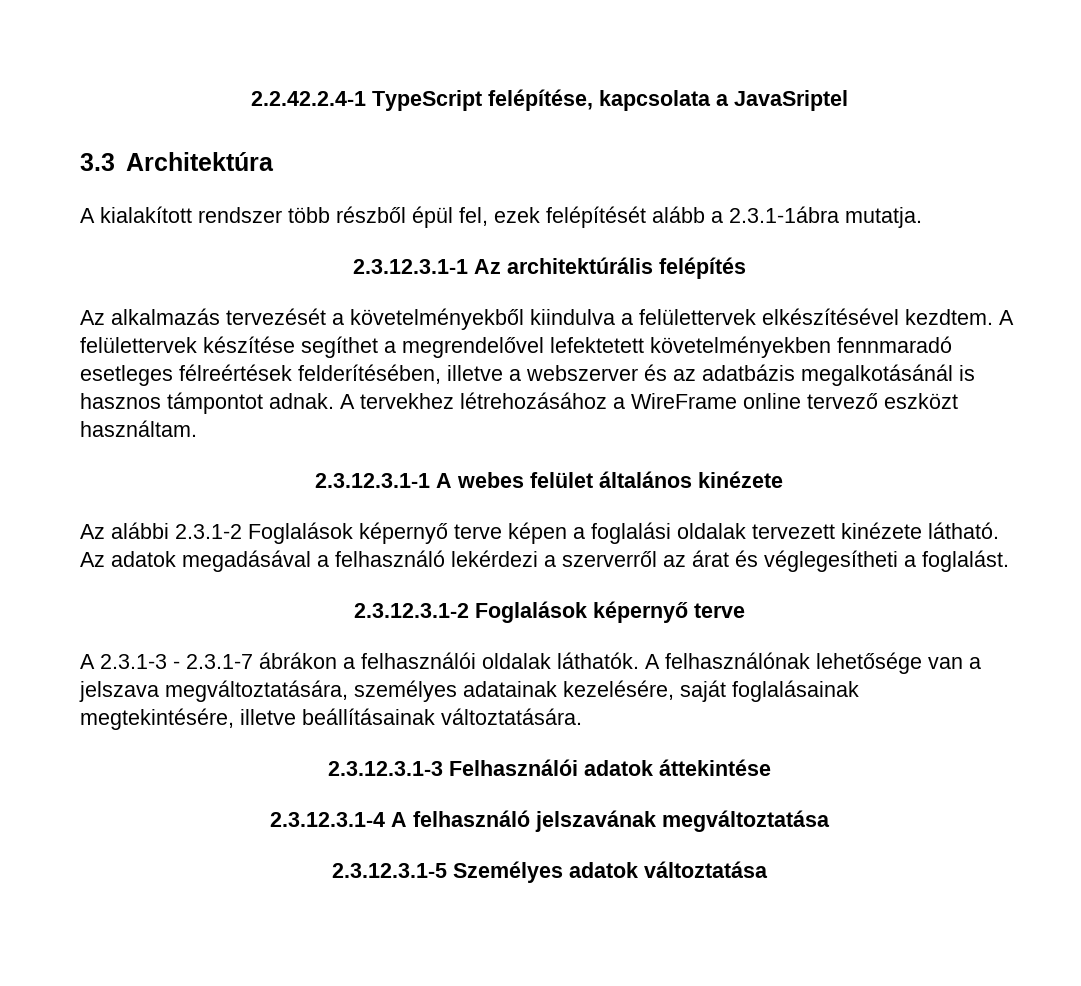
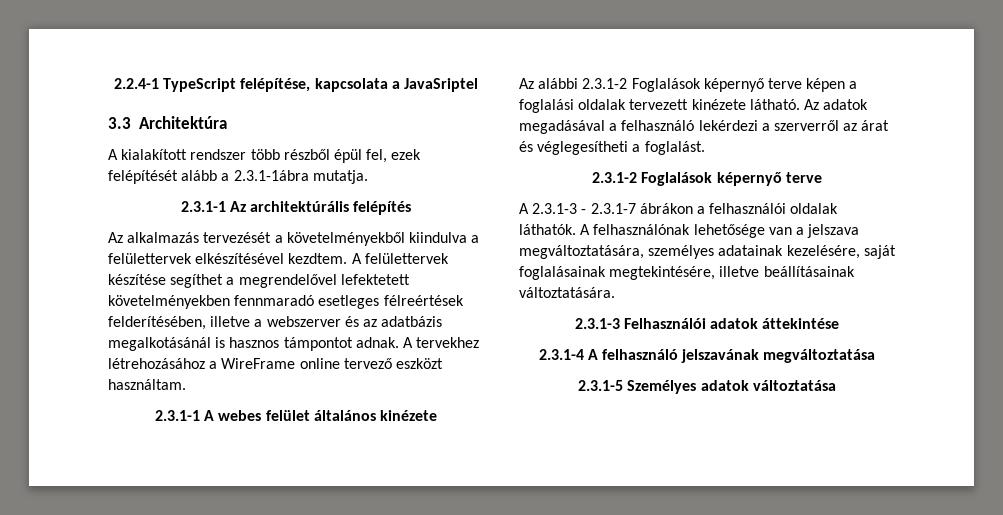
[250,91,366,106] 2.2.42.2.4-1 -> [114,78,160,89] 2.2.4-1
[352,259,468,274] 2.3.12.3.1-1 -> [180,201,226,212] 2.3.1-1
[315,473,430,488] 2.3.12.3.1-1 -> [155,410,201,421] 2.3.1-1
[353,603,469,618] 2.3.12.3.1-2 -> [592,172,638,183] 2.3.1-2
[327,761,443,776] 2.3.12.3.1-3 -> [574,318,620,329] 2.3.1-3
[269,812,385,827] 2.3.12.3.1-4 -> [538,349,584,360] 2.3.1-4
[331,863,447,878] 2.3.12.3.1-5 -> [578,380,624,391] 2.3.1-5

